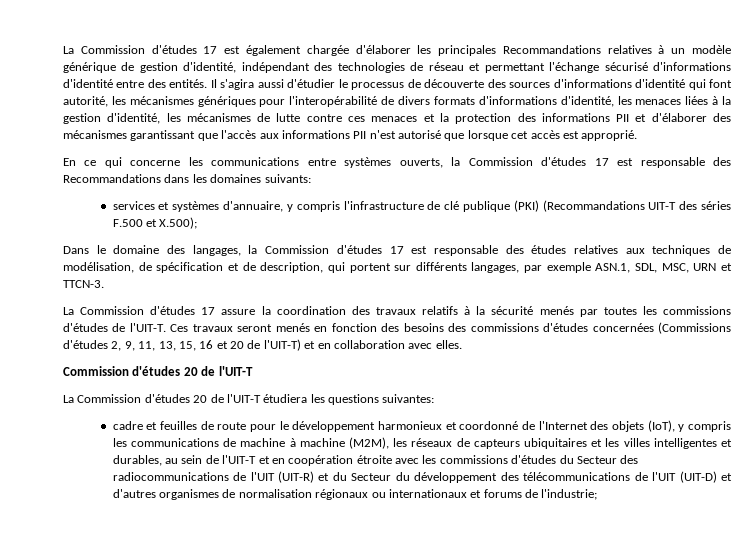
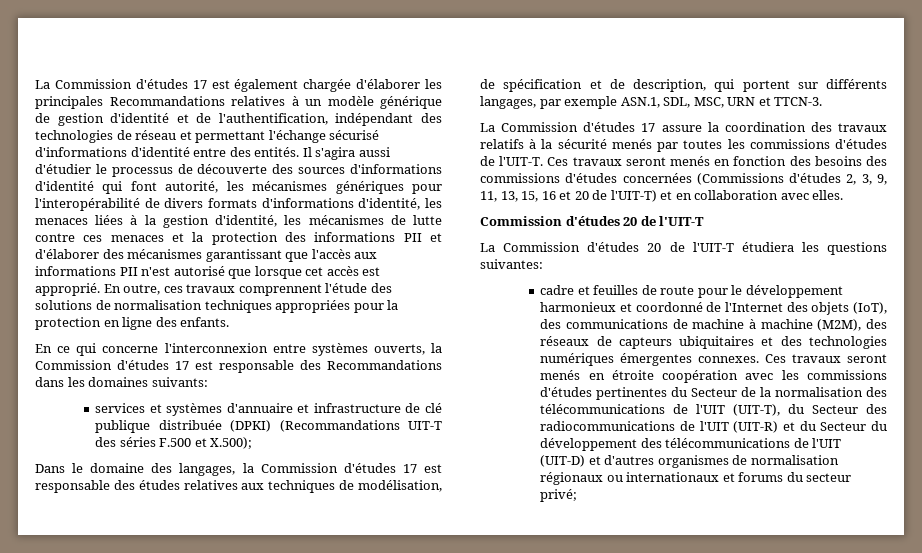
[183,62,237,73] d'identité, -> [110,113,328,125] d'identité et de l'authentification,
(638, 135) none -> [103,283,392,296] [35,300,399,313] [35,317,230,330] En outre, ces travaux comprennent l'étude des solutions de normalisation techniques appropriées pour la protection en ligne des enfants.
[188,157,300,166] les communications -> [164,343,268,353] l'interconnexion
[223,201,424,212] d'annuaire, y compris l'infrastructure -> [226,403,401,413] d'annuaire et infrastructure
[513,200,539,212] (PKI) -> [158,420,272,432] distribuée (DPKI)
(122, 346) none -> [861,174,872,185] 3,
[678,421,731,432] [112,438,127,447] y compris les -> [540,319,562,329] des
[393,438,408,447] les -> [866,319,887,329] des
[605,438,732,449] [112,455,557,466] les villes intelligentes et durables, au sein de l'UIT-T et en coopération étroite avec les commissions d'études -> [780,336,887,349] [540,353,887,366] [540,370,887,383] [540,387,887,400] [540,404,781,416] des technologies numériques émergentes connexes. Ces travaux seront menés en étroite coopération avec les commissions d'études pertinentes du Secteur de la normalisation des télécommunications de l'UIT (UIT-T),
[525,489,598,500] de l'industrie; -> [786,472,852,482] [540,489,578,502] du secteur privé;

